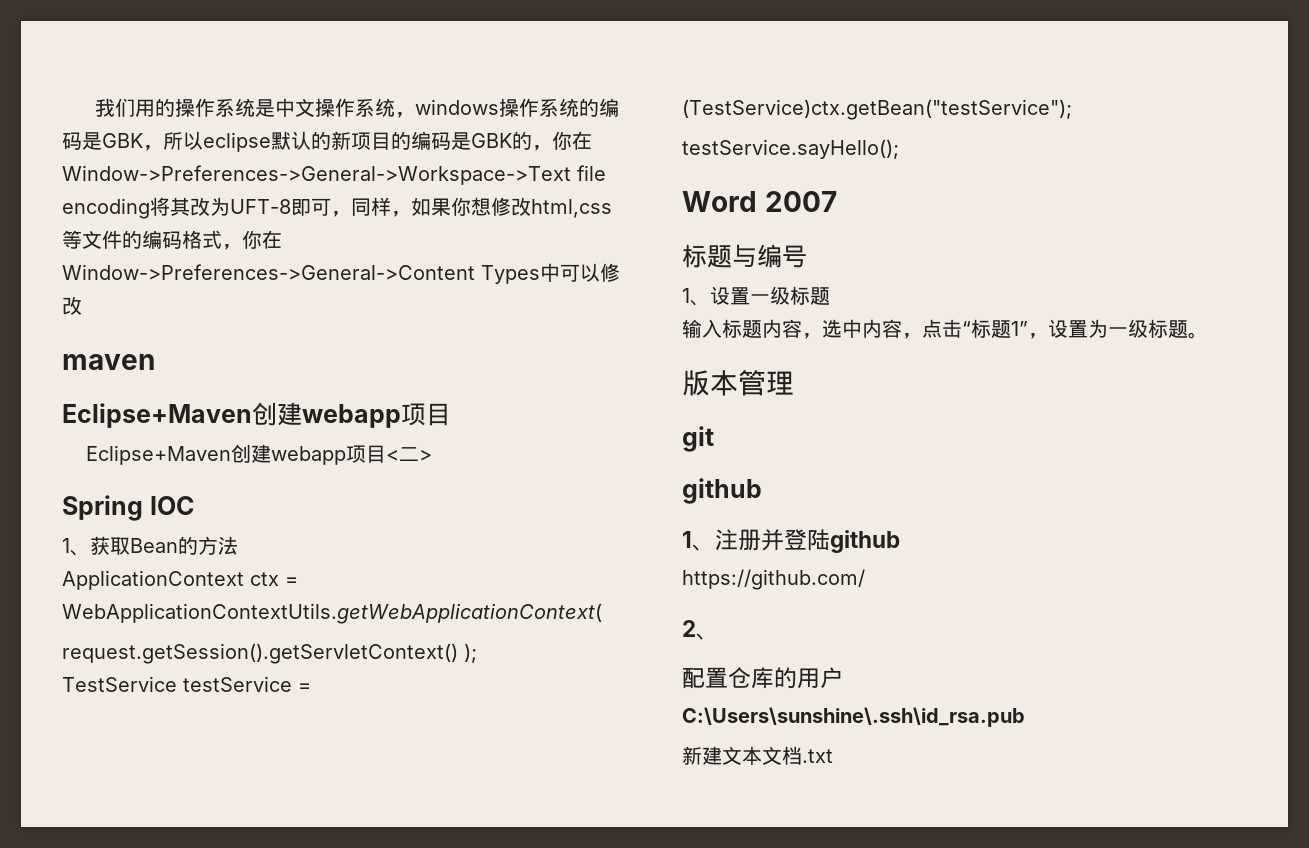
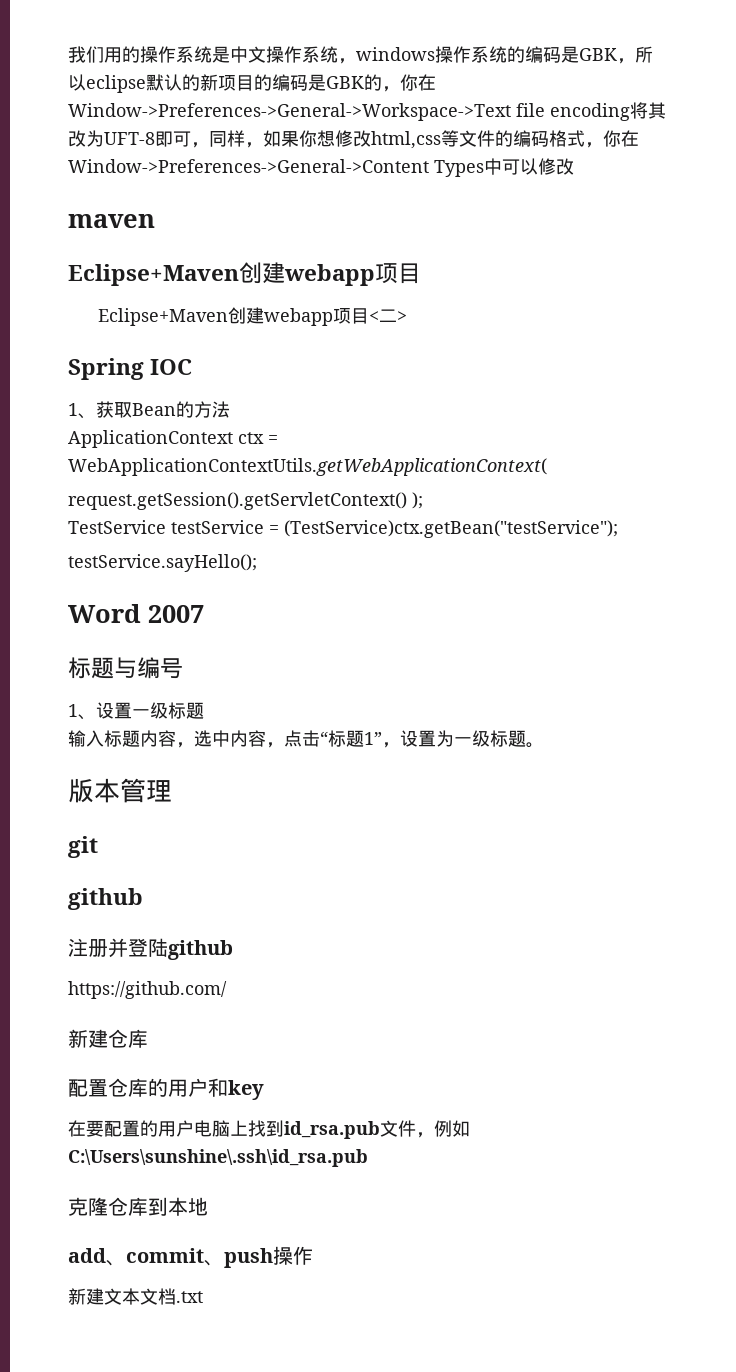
[682,531,715,551] 1、 -> (143, 899) none
[682,620,719,640] 2、 -> [68,1029,148,1048] 新建仓库
[682,707,1025,727] // C:\Users\sunshine\.ssh\id_rsa.pub -> [208,1078,264,1100] [68,1120,470,1139] [68,1149,368,1167] [68,1197,208,1216] [68,1246,313,1268] 和key // 在要配置的用户电脑上找到id_rsa.pub文件，例如C:\Users\sunshine\.ssh\id_rsa.pub // 克隆仓库到本地 // add、commit、push操作

